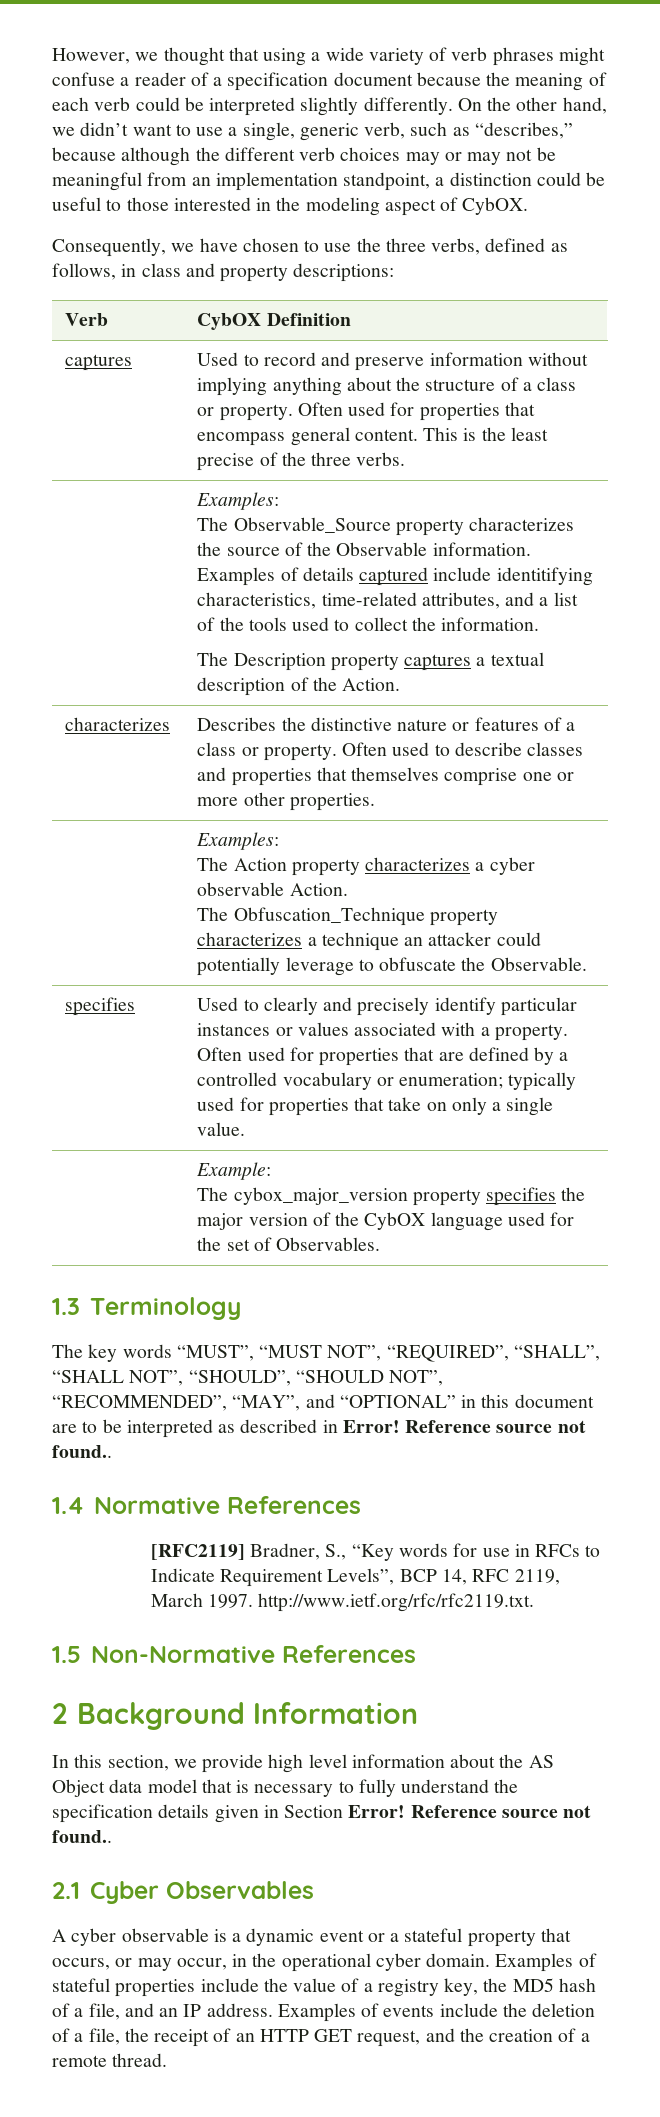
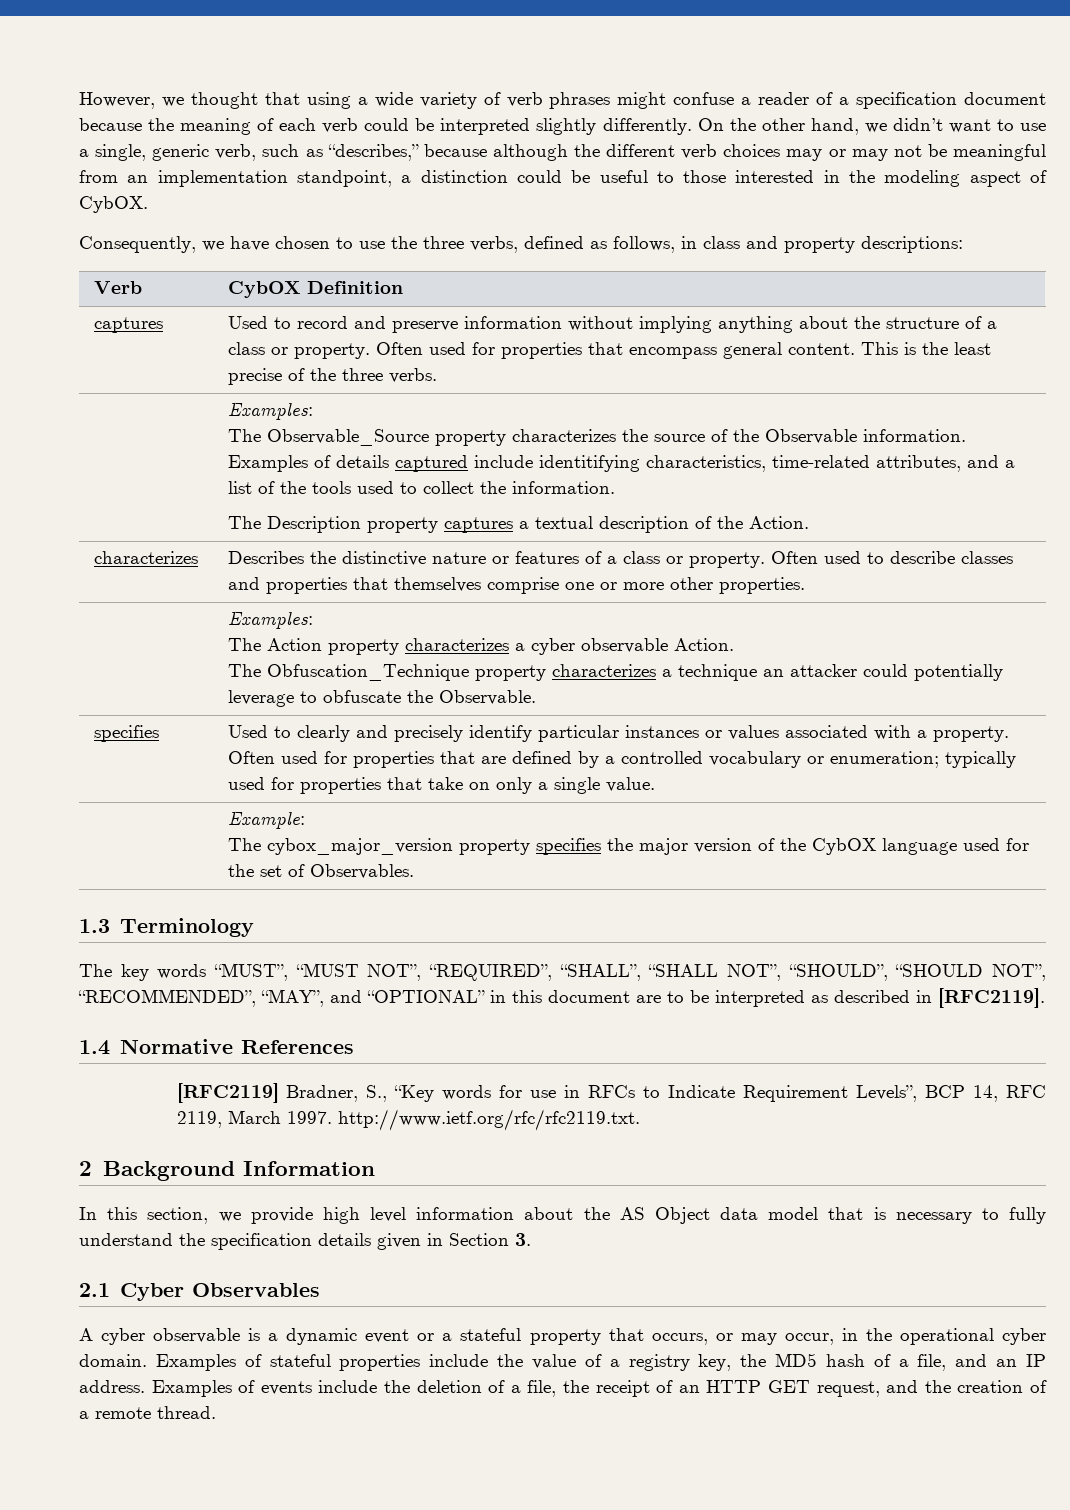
[342,1420,586,1433] [52,1445,112,1458] Error! Reference source not found.. -> [938,988,1045,1008] [RFC2119].
[52,1645,416,1663] // 1.5 Non-Normative References -> (640, 1120) none
[348,1805,592,1818] [52,1830,112,1843] Error! Reference source not found.. -> [515,1233,531,1246] 3.

